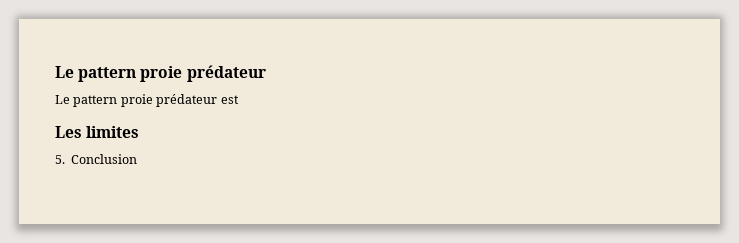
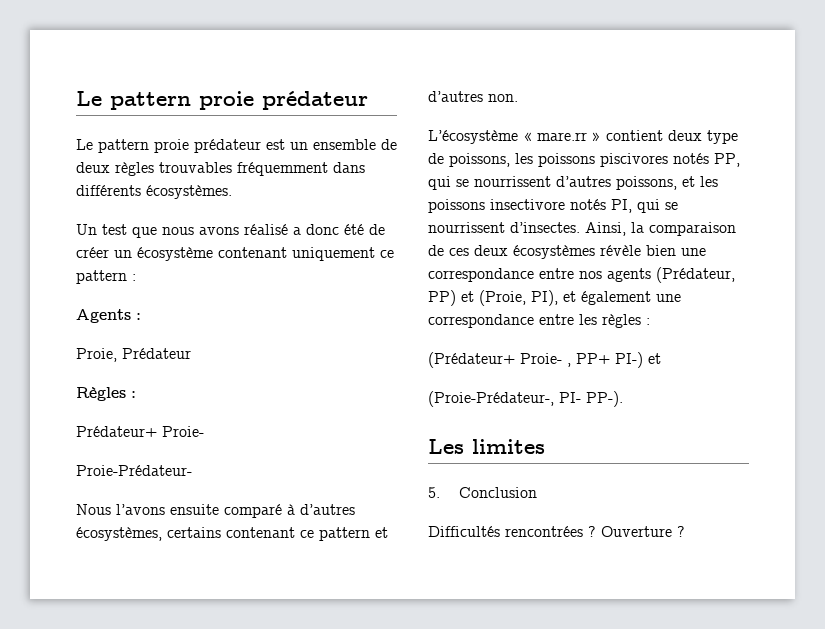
(239, 99) none -> [290,139,397,150] [76,162,365,176] [76,185,232,199] [76,224,385,238] [76,247,394,261] [76,270,136,284] [76,309,141,323] [76,348,191,362] [76,387,136,401] [76,426,204,437] [76,465,192,476] [76,504,355,518] [76,527,388,541] [428,91,518,102] [428,130,738,144] [428,153,740,167] [428,176,718,190] [428,199,678,213] [428,222,736,236] [428,245,706,259] [428,267,735,283] [428,290,681,306] [428,314,650,328] [428,352,661,368] [428,391,623,407] un ensemble de deux règles trouvables fréquemment dans différents écosystèmes. // Un test que nous avons réalisé a donc été de créer un écosystème contenant uniquement ce pattern : // Agents : // Proie, Prédateur // Règles : // Prédateur+ Proie- // Proie-Prédateur- // Nous l’avons ensuite comparé à d’autres écosystèmes, certains contenant ce pattern et d’autres non. // L’écosystème « mare.rr » contient deux type de poissons, les poissons piscivores notés PP, qui se nourrissent d’autres poissons, et les poissons insectivore notés PI, qui se nourrissent d’insectes. Ainsi, la comparaison de ces deux écosystèmes révèle bien une correspondance entre nos agents (Prédateur, PP) et (Proie, PI), et également une correspondance entre les règles : // (Prédateur+ Proie- , PP+ PI-) et // (Proie-Prédateur-, PI- PP-).
(138, 159) none -> [428,526,685,537] // Difficultés rencontrées ? Ouverture ?

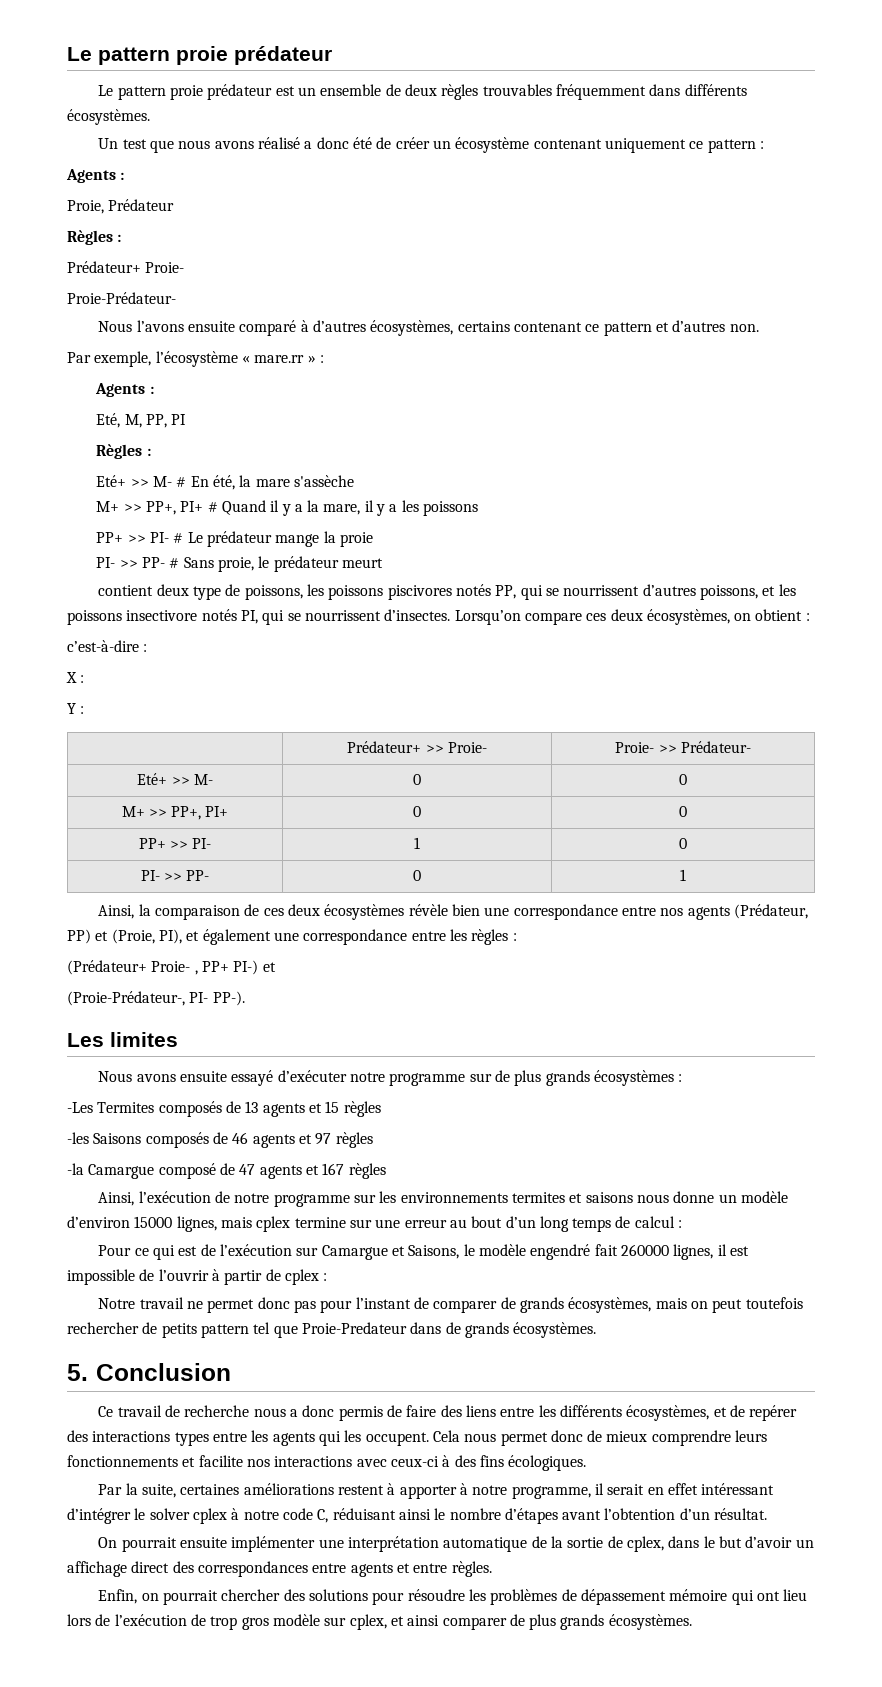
[428,130,601,144] L’écosystème « mare.rr » -> [67,351,324,367] [95,383,154,397] [96,413,187,428] [96,444,151,459] [96,475,354,490] [96,500,479,516] [96,531,373,547] [96,556,383,572] Par exemple, l’écosystème « mare.rr » : // Agents : // Eté, M, PP, PI // Règles : // Eté+ >> M- # En été, la mare s'assèche // M+ >> PP+, PI+ # Quand il y a la mare, il y a les poissons // PP+ >> PI- # Le prédateur mange la proie // PI- >> PP- # Sans proie, le prédateur meurt //
(580, 227) none -> [454,609,810,625] [67,640,148,652] [66,672,85,683] [67,703,85,714] [347,741,487,753] [615,741,751,753] [137,773,213,785] [413,774,421,785] [679,774,687,785] [121,806,229,820] [413,806,421,817] [679,806,687,817] [138,838,212,849] [414,837,420,849] [679,838,687,849] [140,870,210,881] [413,870,421,881] [680,869,686,881] Lorsqu’on compare ces deux écosystèmes, on obtient : // c’est-à-dire : // X : // Y : // | Prédateur+ >> Proie- | Proie- >> Prédateur- // Eté+ >> M- | 0 | 0 // M+ >> PP+, PI+ | 0 | 0 // PP+ >> PI- | 1 | 0 // PI- >> PP- | 0 | 1 //
[428,487,538,498] [428,526,685,537] 5. Conclusion // Difficultés rencontrées ? Ouverture ? -> [98,1070,683,1086] [67,1101,381,1117] [67,1132,373,1148] [67,1163,386,1179] [98,1191,788,1207] [67,1216,683,1232] [98,1244,749,1260] [67,1269,328,1285] [98,1297,803,1313] [67,1322,597,1338] [67,1363,232,1381] [98,1405,798,1421] [67,1430,768,1446] [67,1455,587,1471] [98,1483,775,1499] [67,1508,768,1524] [98,1536,814,1552] [67,1561,492,1577] [98,1589,808,1605] [67,1614,692,1630] Nous avons ensuite essayé d’exécuter notre programme sur de plus grands écosystèmes : // -Les Termites composés de 13 agents et 15 règles // -les Saisons composés de 46 agents et 97 règles // -la Camargue composé de 47 agents et 167 règles // Ainsi, l’exécution de notre programme sur les environnements termites et saisons nous donne un modèle d’environ 15000 lignes, mais cplex termine sur une erreur au bout d’un long temps de calcul : // Pour ce qui est de l’exécution sur Camargue et Saisons, le modèle engendré fait 260000 lignes, il est impossible de l’ouvrir à partir de cplex : // Notre travail ne permet donc pas pour l’instant de comparer de grands écosystèmes, mais on peut toutefois rechercher de petits pattern tel que Proie-Predateur dans de grands écosystèmes. // 5. Conclusion // Ce travail de recherche nous a donc permis de faire des liens entre les différents écosystèmes, et de repérer des interactions types entre les agents qui les occupent. Cela nous permet donc de mieux comprendre leurs fonctionnements et facilite nos interactions avec ceux-ci à des fins écologiques. // Par la suite, certaines améliorations restent à apporter à notre programme, il serait en effet intéressant d’intégrer le solver cplex à notre code C, réduisant ainsi le nombre d’étapes avant l’obtention d’un résultat. // On pourrait ensuite implémenter une interprétation automatique de la sortie de cplex, dans le but d’avoir un affichage direct des correspondances entre agents et entre règles. // Enfin, on pourrait chercher des solutions pour résoudre les problèmes de dépassement mémoire qui ont lieu lors de l’exécution de trop gros modèle sur cplex, et ainsi comparer de plus grands écosystèmes.

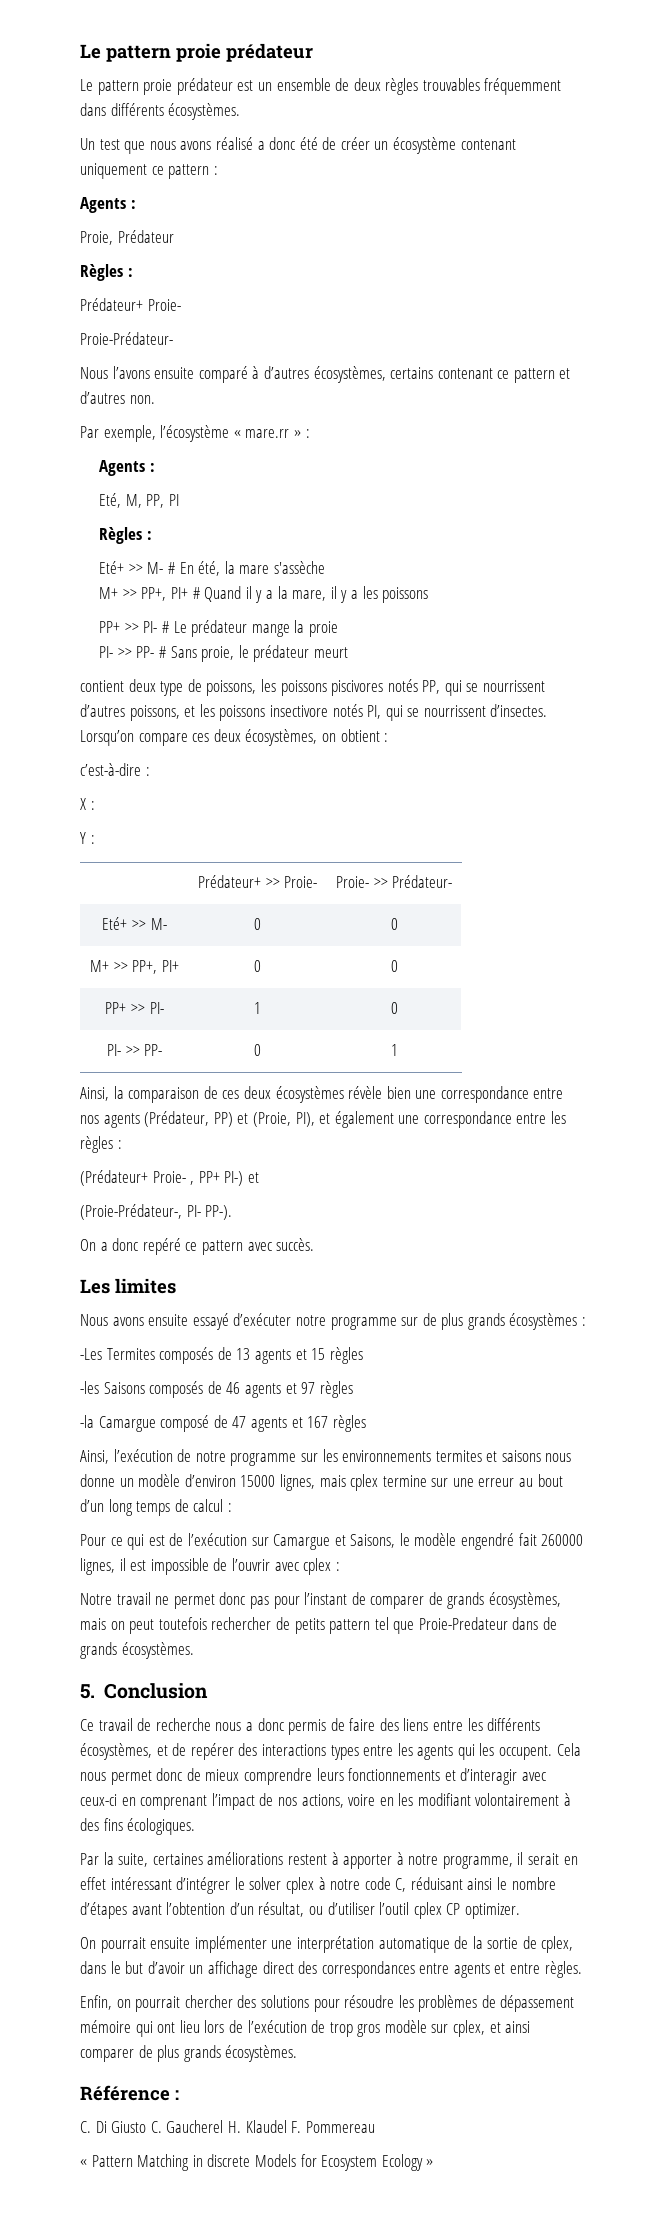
(245, 998) none -> [80,1238,315,1255] // On a donc repéré ce pattern avec succès.
[211,1269,281,1285] à partir de -> [274,1562,299,1571] avec
[198,1455,439,1467] facilite nos interactions avec ceux-ci -> [460,1768,546,1785] [80,1793,560,1810] d’interagir avec ceux-ci en comprenant l’impact de nos actions, voire en les modifiant volontairement
[714,1508,768,1520] résultat. -> [258,1902,520,1919] résultat, ou d’utiliser l’outil cplex CP optimizer.
(692, 1622) none -> [80,2085,179,2101] [80,2120,375,2133] [80,2154,434,2171] // Référence : // C. Di Giusto C. Gaucherel H. Klaudel F. Pommereau // « Pattern Matching in discrete Models for Ecosystem Ecology »

